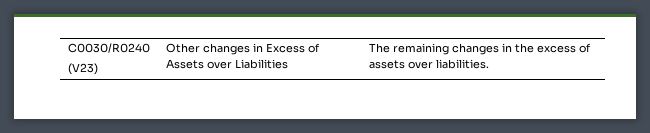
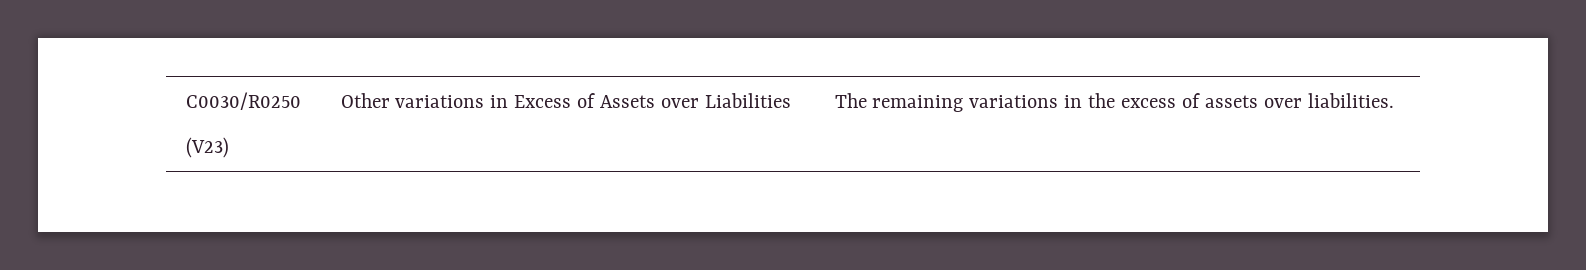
[67,43,150,53] C0030/R0240 -> [185,92,301,110] C0030/R0250
[202,43,250,55] changes -> [395,95,485,108] variations
[451,43,499,55] changes -> [969,95,1059,108] variations

